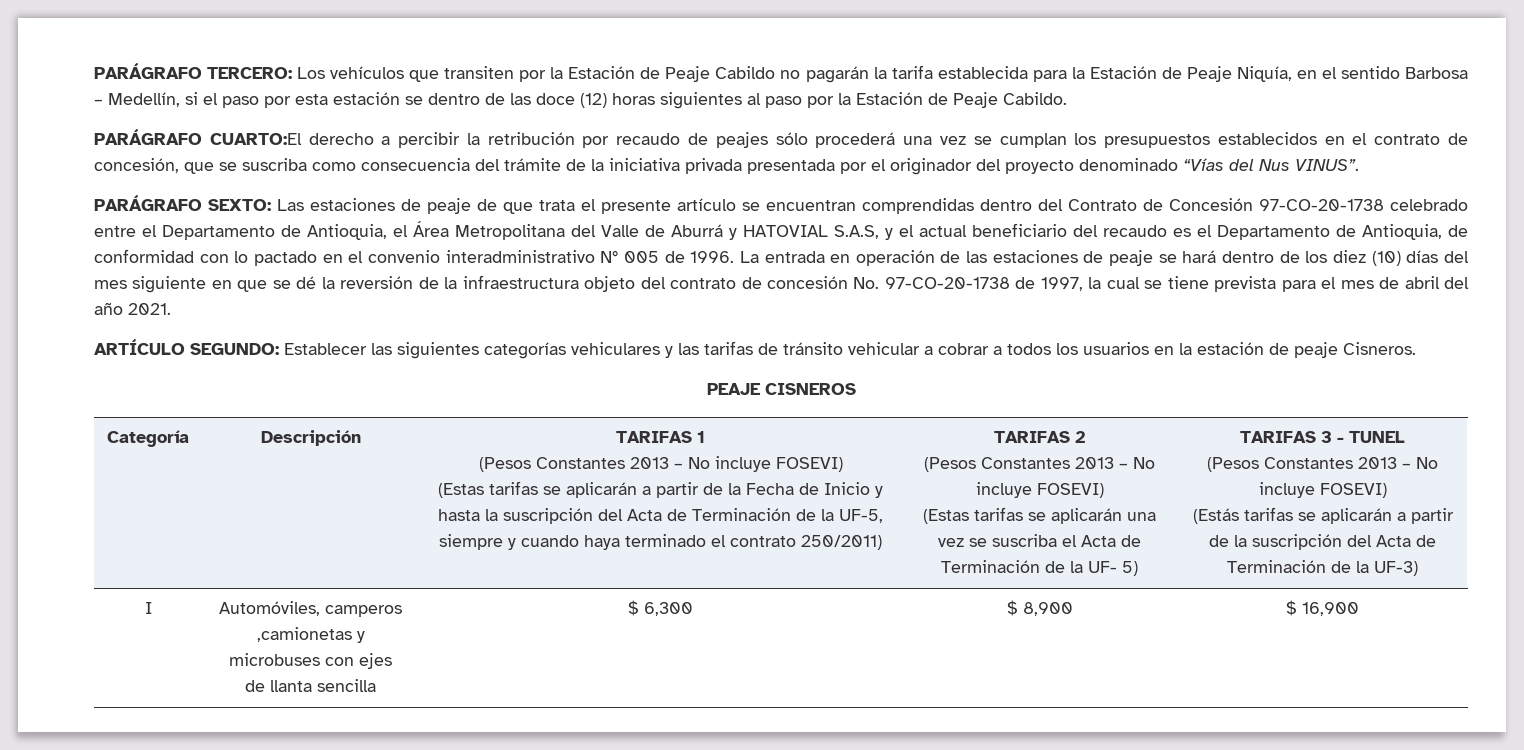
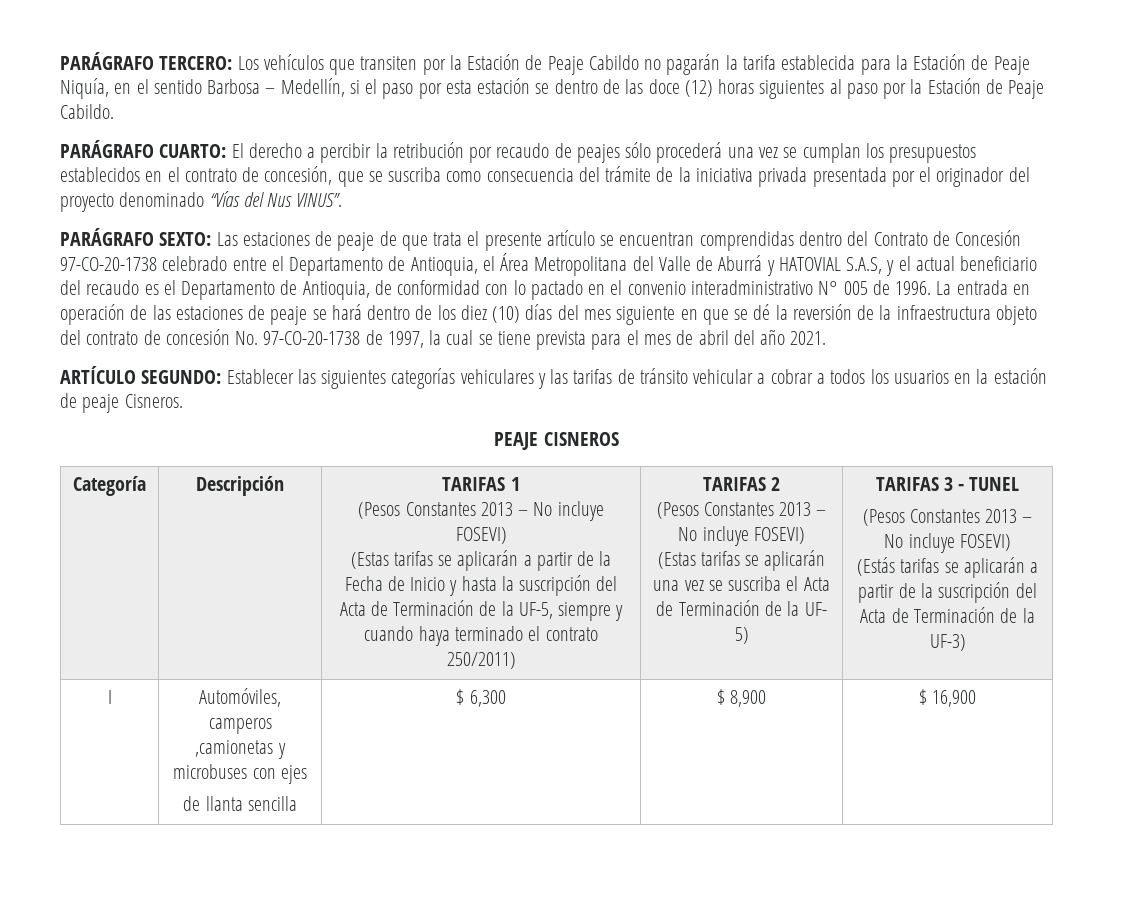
[209,133,302,145] CUARTO:El -> [159,143,244,158] CUARTO: El

